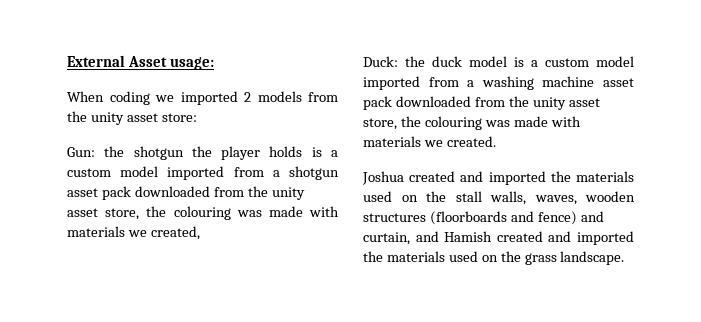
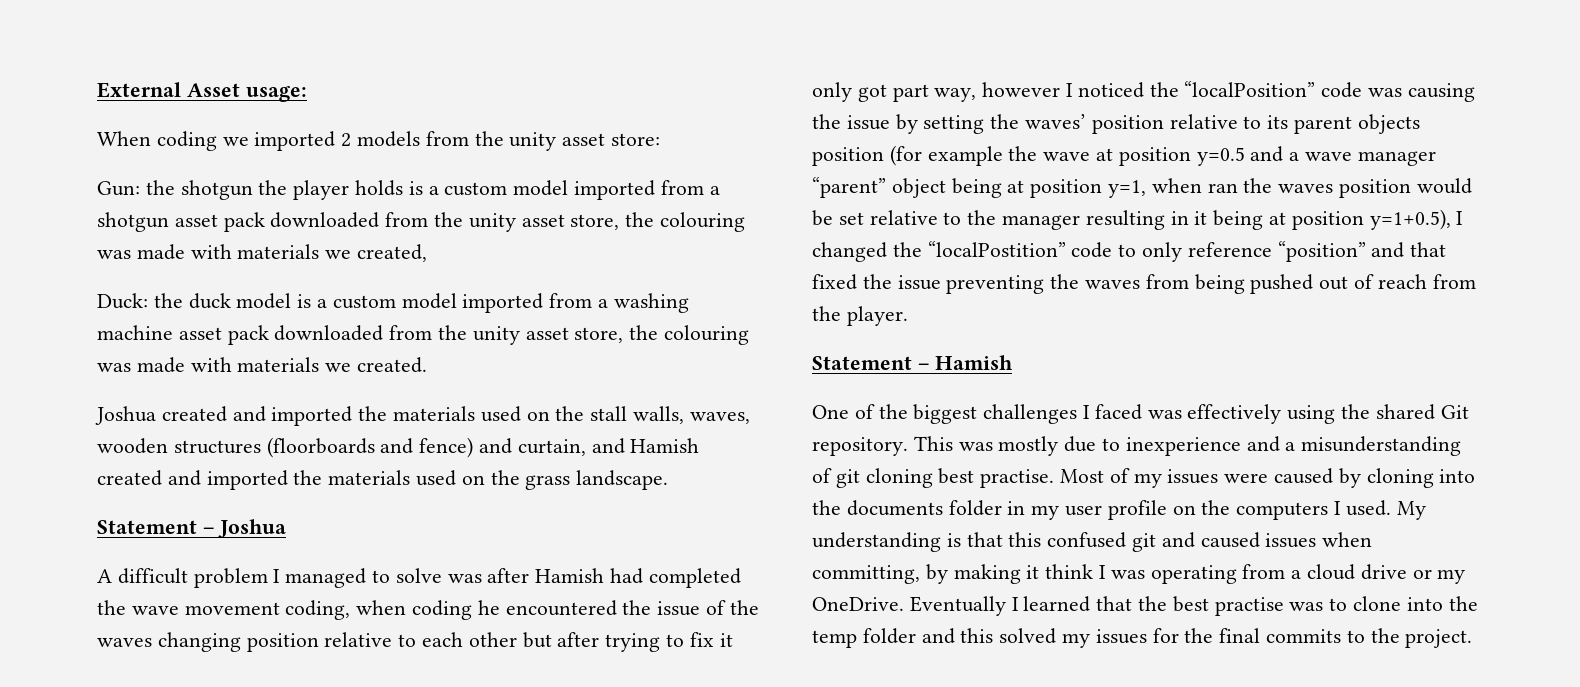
(625, 258) none -> [97,519,286,538] [97,568,741,588] [97,600,759,620] [97,632,733,652] [812,81,1475,102] [812,114,1420,134] [812,145,1436,166] [812,177,1472,198] [812,209,1464,230] [812,241,1447,262] [812,274,1476,294] [812,306,908,326] [812,355,1013,370] [812,404,1469,424] [812,436,1462,456] [812,468,1476,488] [812,500,1426,520] [812,532,1373,552] [812,564,1466,584] [812,596,1478,616] [812,628,1473,648] // Statement – Joshua // A difficult problem I managed to solve was after Hamish had completed the wave movement coding, when coding he encountered the issue of the waves changing position relative to each other but after trying to fix it only got part way, however I noticed the “localPosition” code was causing the issue by setting the waves’ position relative to its parent objects position (for example the wave at position y=0.5 and a wave manager “parent” object being at position y=1, when ran the waves position would be set relative to the manager resulting in it being at position y=1+0.5), I changed the “localPostition” code to only reference “position” and that fixed the issue preventing the waves from being pushed out of reach from the player. // Statement – Hamish // One of the biggest challenges I faced was effectively using the shared Git repository. This was mostly due to inexperience and a misunderstanding of git cloning best practise. Most of my issues were caused by cloning into the documents folder in my user profile on the computers I used. My understanding is that this confused git and caused issues when committing, by making it think I was operating from a cloud drive or my OneDrive. Eventually I learned that the best practise was to clone into the temp folder and this solved my issues for the final commits to the project.

